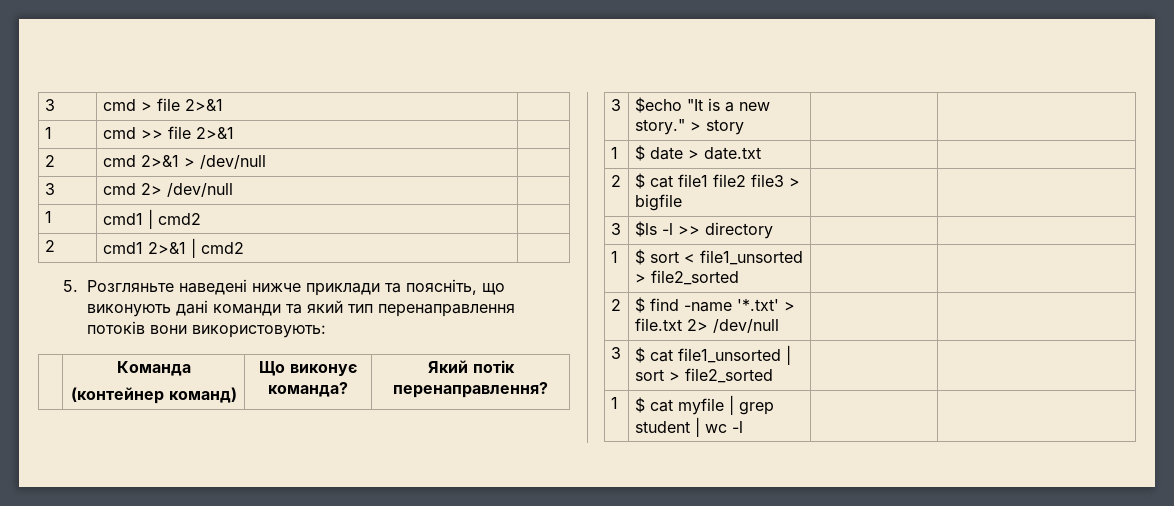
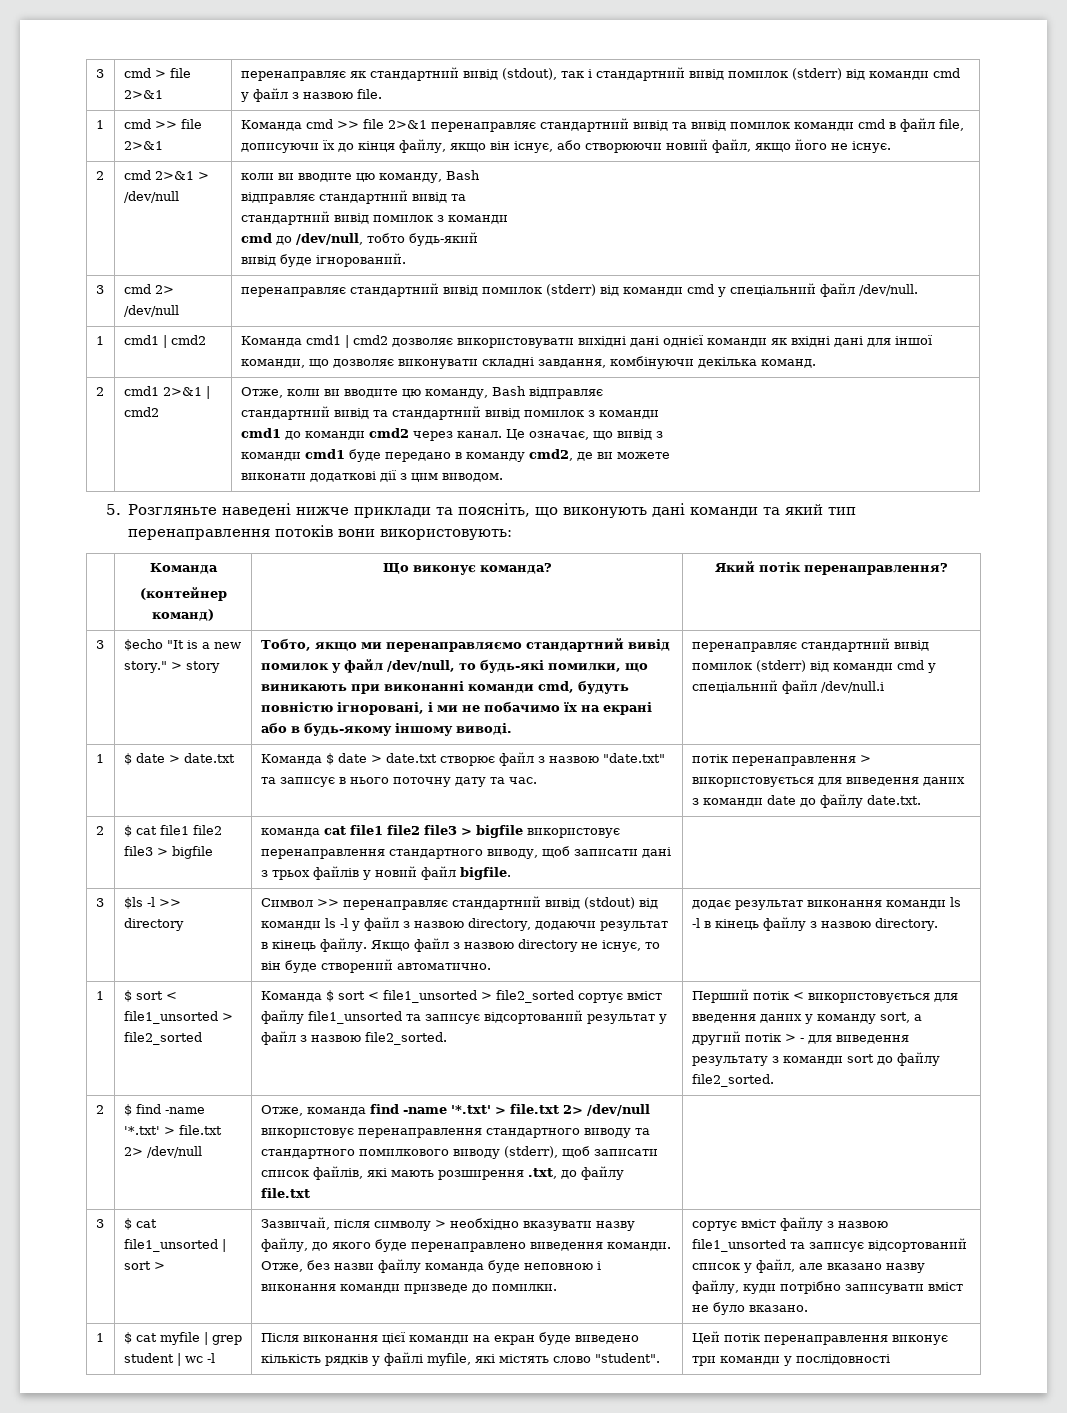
(223, 105) none -> [240,67,960,81] [240,88,382,102] перенаправляє як стандартний вивід (stdout), так і стандартний вивід помилок (stderr) від команди cmd у файл з назвою file.
(234, 133) none -> [240,118,964,132] [240,139,891,153] Команда cmd >> file 2>&1 перенаправляє стандартний вивід та вивід помилок команди cmd в файл file, дописуючи їх до кінця файлу, якщо він існує, або створюючи новий файл, якщо його не існує.
[44,183,55,195] [102,183,233,197] [44,211,52,223] [102,209,201,229] // 3 | cmd 2> /dev/null | // 1 | cmd1 | cmd2 | -> [240,170,480,183] [240,190,466,204] [240,211,508,225] [240,232,478,246] [240,253,406,267] [95,285,104,294] [123,284,174,294] [123,305,179,317] [240,283,918,297] [95,336,104,345] [123,335,206,348] [240,335,933,348] [240,356,816,369] коли ви вводите цю команду, Bash // відправляє стандартний вивід та // стандартний вивід помилок з команди // cmd до /dev/null, тобто будь-який // вивід буде ігнорований. // 3 | cmd 2> /dev/null | перенаправляє стандартний вивід помилок (stderr) від команди cmd у спеціальний файл /dev/null. // 1 | cmd1 | cmd2 | Команда cmd1 | cmd2 дозволяє використовувати вихідні дані однієї команди як вхідні дані для іншої команди, що дозволяє виконувати складні завдання, комбінуючи декілька команд.
(244, 248) none -> [240,386,603,399] [240,406,659,420] [240,428,663,441] [240,449,670,462] [240,470,503,482] Отже, коли ви вводите цю команду, Bash відправляє // стандартний вивід та стандартний вивід помилок з команди // cmd1 до команди cmd2 через канал. Це означає, що вивід з // команди cmd1 буде передано в команду cmd2, де ви можете // виконати додаткові дії з цим виводом.
(744, 127) | -> [260,638,670,652] [260,659,648,673] [260,680,629,694] [260,701,652,715] [260,722,512,736] [691,638,929,652] [691,660,936,673] [691,680,884,694] Тобто, якщо ми перенаправляємо стандартний вивід помилок у файл /dev/null, то будь-які помилки, що виникають при виконанні команди cmd, будуть повністю ігноровані, і ми не побачимо їх на екрані або в будь-якому іншому виводі. | перенаправляє стандартний вивід помилок (stderr) від команди cmd у спеціальний файл /dev/null.і
(761, 153) | -> [260,752,665,766] [260,777,537,787] [691,754,871,766] [691,777,965,787] [691,794,921,808] Команда $ date > date.txt створює файл з назвою "date.txt" та записує в нього поточну дату та час. | потік перенаправлення > використовується для виведення даних з команди date до файлу date.txt.
(682, 202) none -> [260,825,620,838] [260,846,671,859] [260,866,511,880] команда cat file1 file2 file3 > bigfile використовує перенаправлення стандартного виводу, щоб записати дані з трьох файлів у новий файл bigfile.
(773, 230) | -> [260,896,658,910] [260,917,668,931] [260,938,660,952] [260,959,491,973] [691,897,961,910] [691,917,938,931] Символ >> перенаправляє стандартний вивід (stdout) від команди ls -l у файл з назвою directory, додаючи результат в кінець файлу. Якщо файл з назвою directory не існує, то він буде створений автоматично. | додає результат виконання команди ls -l в кінець файлу з назвою directory.
(739, 277) | -> [260,990,662,1003] [260,1010,667,1024] [260,1031,447,1045] [691,989,958,1003] [691,1012,922,1024] [691,1031,909,1045] [691,1052,940,1066] [691,1074,774,1087] Команда $ sort < file1_unsorted > file2_sorted сортує вміст файлу file1_unsorted та записує відсортований результат у файл з назвою file2_sorted. | Перший потік < використовується для введення даних у команду sort, а другий потік > - для виведення результату з команди sort до файлу file2_sorted.
(779, 326) none -> [260,1104,650,1116] [260,1128,650,1138] [260,1146,658,1159] [260,1166,624,1180] [260,1188,310,1198] Отже, команда find -name '*.txt' > file.txt 2> /dev/null використовує перенаправлення стандартного виводу та стандартного помилкового виводу (stderr), щоб записати список файлів, які мають розширення .txt, до файлу file.txt
[684,368,773,383] file2_sorted | | -> [260,1217,635,1231] [260,1238,671,1252] [260,1259,601,1273] [260,1284,557,1294] [691,1217,888,1231] [691,1238,967,1252] [691,1259,925,1273] [691,1280,963,1294] [691,1302,808,1315] | Зазвичай, після символу > необхідно вказувати назву файлу, до якого буде перенаправлено виведення команди. Отже, без назви файлу команда буде неповною і виконання команди призведе до помилки. | сортує вміст файлу з назвою file1_unsorted та записує відсортований список у файл, але вказано назву файлу, куди потрібно записувати вміст не було вказано.
(743, 427) | -> [260,1332,639,1345] [260,1352,660,1366] [691,1331,948,1345] [691,1354,890,1366] Після виконання цієї команди на екран буде виведено кількість рядків у файлі myfile, які містять слово "student". | Цей потік перенаправлення виконує три команди у послідовності

